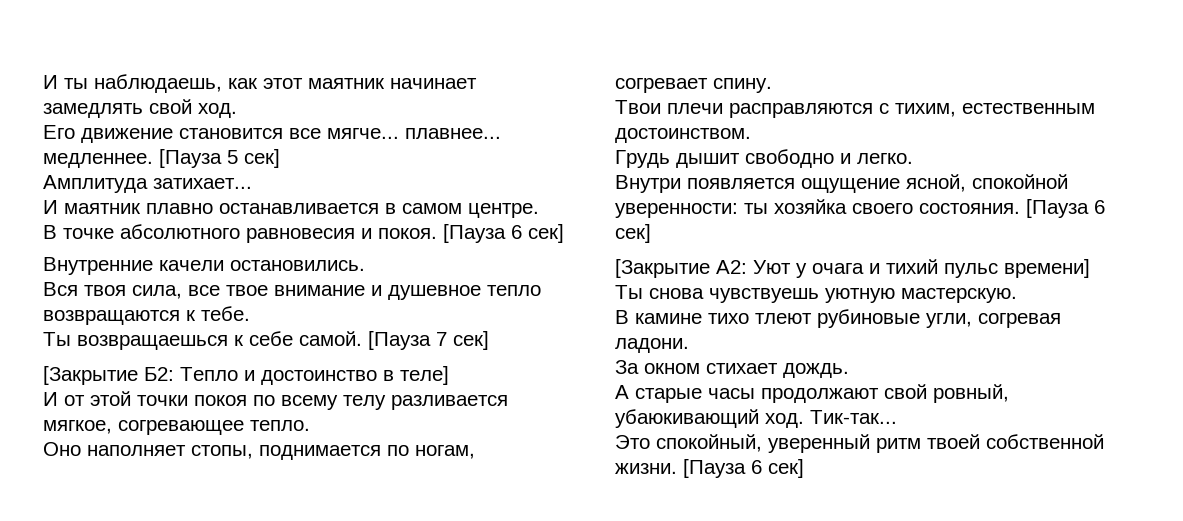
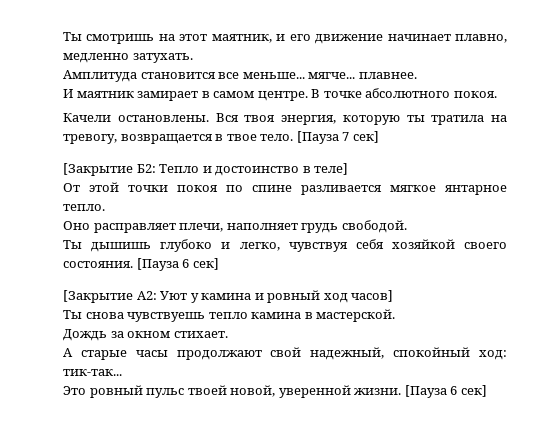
[43,74,477,93] [43,99,237,118] [43,125,501,143] [43,149,280,168] [43,175,252,193] И ты наблюдаешь, как этот маятник начинает замедлять свой ход. // Его движение становится все мягче... плавнее... медленнее. [Пауза 5 сек] // Амплитуда затихает... -> [63,32,507,44] [63,53,193,63] [63,70,417,82] Ты смотришь на этот маятник, и его движение начинает плавно, медленно затухать. // Амплитуда становится все меньше... мягче... плавнее.
[146,203,379,214] плавно останавливается -> [137,91,199,101] замирает
(539, 210) // -> (308, 96) none
[246,228,372,243] равновесия и -> (451, 93) none
[443,224,564,243] [43,257,365,275] [43,282,541,300] [43,306,250,325] [43,331,362,350] [Пауза 6 сек] // Внутренние качели остановились. // Вся твоя сила, все твое внимание и душевное тепло возвращаются к тебе. // Ты возвращаешься к себе самой. -> [63,113,507,125] [63,134,294,144] // Качели остановлены. Вся твоя энергия, которую ты тратила на тревогу, возвращается в твое тело.
[43,392,85,406] И от -> [63,183,80,192] От
[281,395,508,410] [43,420,310,435] [43,442,475,460] [615,78,772,93] [615,100,1095,118] [615,128,751,143] [615,149,913,168] [615,174,1068,193] [615,199,847,218] всему телу разливается мягкое, согревающее тепло. // Оно наполняет стопы, поднимается по ногам, согревает спину. // Твои плечи расправляются с тихим, естественным достоинством. // Грудь дышит свободно и легко. // Внутри появляется ощущение ясной, спокойной уверенности: ты хозяйка -> [252,185,507,195] [63,204,105,211] [63,220,407,233] [63,239,455,252] спине разливается мягкое янтарное тепло. // Оно расправляет плечи, наполняет грудь свободой. // Ты дышишь глубоко и легко, чувствуя себя хозяйкой
[812,259,1090,278] [615,285,1017,303] [615,309,1061,328] [615,338,689,353] [615,360,849,378] очага и тихий пульс времени] // Ты снова чувствуешь уютную мастерскую. // В камине тихо тлеют рубиновые угли, согревая ладони. // За окном стихает дождь. -> [201,290,394,303] [63,309,396,322] [63,329,228,341] камина и ровный ход часов] // Ты снова чувствуешь тепло камина в мастерской. // Дождь за окном стихает.
[933,384,1009,403] [615,409,897,428] [615,434,1104,453] ровный, убаюкивающий ход. Тик-так... // Это спокойный, уверенный ритм твоей собственной -> [310,347,507,360] [63,369,122,376] [63,385,351,398] надежный, спокойный ход: тик-так... // Это ровный пульс твоей новой, уверенной

